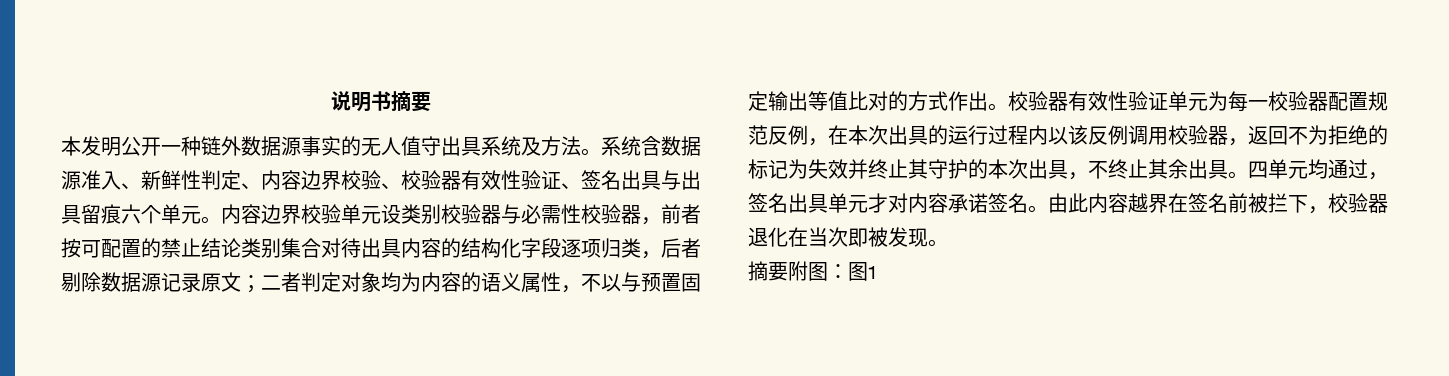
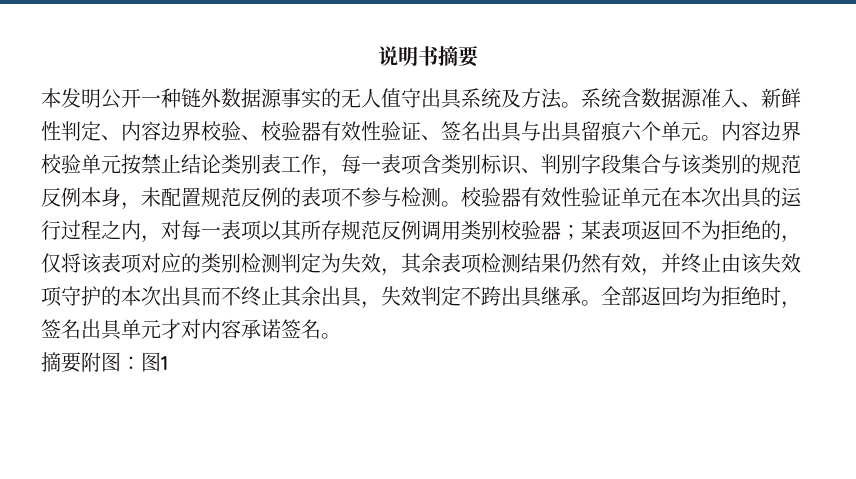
[381,204,701,225] [61,238,701,259] [61,272,701,293] [748,91,988,111] 设类别校验器与必需性校验器，前者按可配置的禁止结论类别集合对待出具内容的结构化字段逐项归类，后者剔除数据源记录原文；二者判定对象均为内容的语义属性，不以与预置固定输出等值比对的方式作出 -> [121,154,801,177] [41,187,441,210] 按禁止结论类别表工作，每一表项含类别标识、判别字段集合与该类别的规范反例本身，未配置规范反例的表项不参与检测
[1208,91,1388,112] [748,125,828,146] 为每一校验器配置规范反例， -> (661, 197) none
[1028,125,1388,146] [748,159,928,179] 内以该反例调用校验器，返回不为拒绝的标记为失效并终止其 -> [101,220,801,243] [41,253,801,276] [41,286,62,307] 之内，对每一表项以其所存规范反例调用类别校验器；某表项返回不为拒绝的，仅将该表项对应的类别检测判定为失效，其余表项检测结果仍然有效，并终止由该失效项
[1068,172,1088,180] ， -> [201,287,221,306] 而
[1228,159,1368,179] 。四单元均通过 -> [361,286,781,309] ，失效判定不跨出具继承。全部返回均为拒绝时
[1048,193,1388,214] [748,227,948,247] 由此内容越界在签名前被拦下，校验器退化在当次即被发现。 -> (341, 336) none

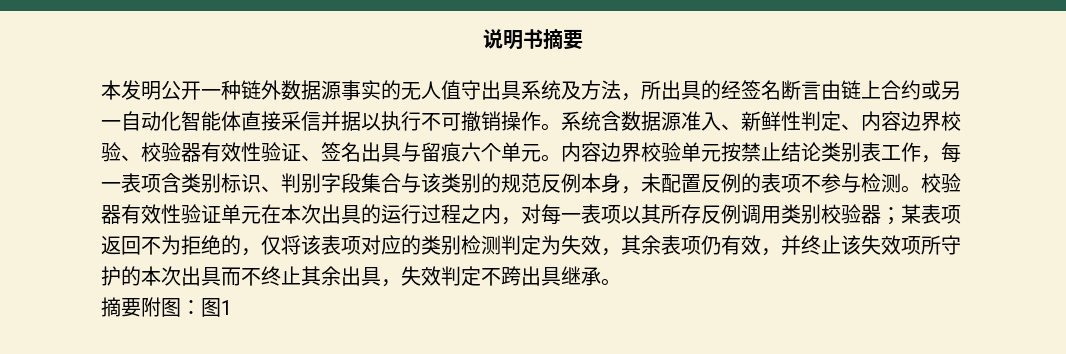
(562, 98) none -> [621,80,961,101] [101,111,541,132] ，所出具的经签名断言由链上合约或另一自动化智能体直接采信并据以执行不可撤销操作
[541,121,582,142] 出具 -> (421, 152) none
[201,187,241,207] 规范 -> (701, 183) none
[341,220,381,240] 规范 -> (701, 214) none
[481,253,602,274] 检测结果仍然 -> [701,235,721,255] 仍
[721,253,741,273] 由 -> (841, 244) none
(62, 296) none -> [921,235,941,255] 所
[601,286,801,309] [41,319,341,340] 全部返回均为拒绝时，签名出具单元才对内容承诺签名。 -> (621, 282) none

